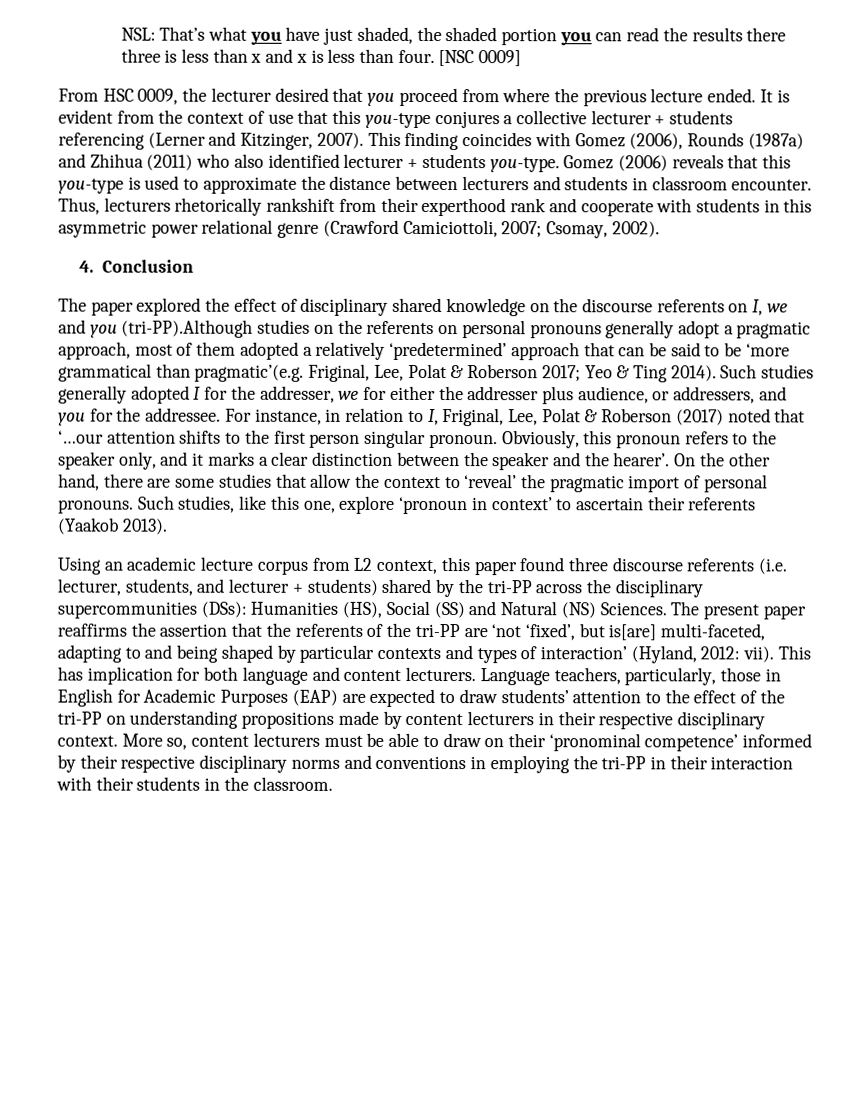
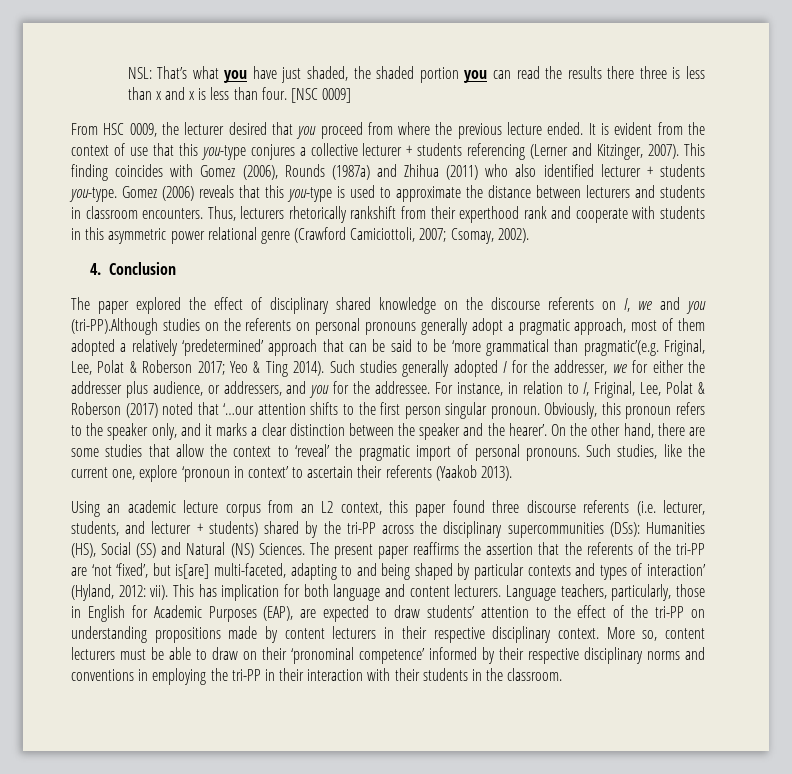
[731,179,813,191] encounter. -> [142,208,204,219] encounters.
[270,495,300,510] this -> [687,444,705,457] [71,467,108,478] the current
(350, 564) none -> [300,504,314,513] an
[291,689,338,706] (EAP) -> [263,606,294,621] (EAP),

